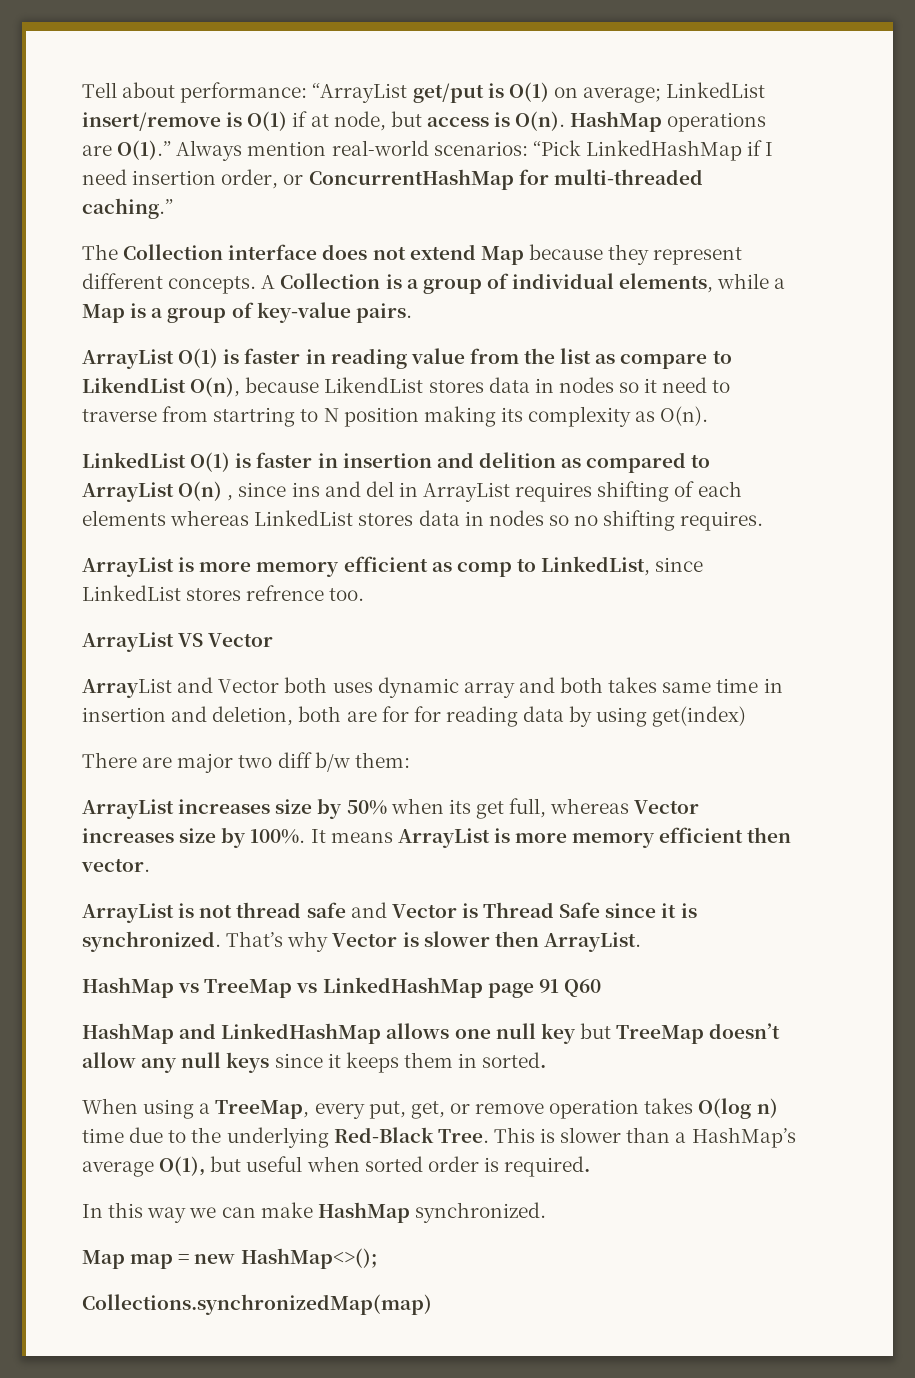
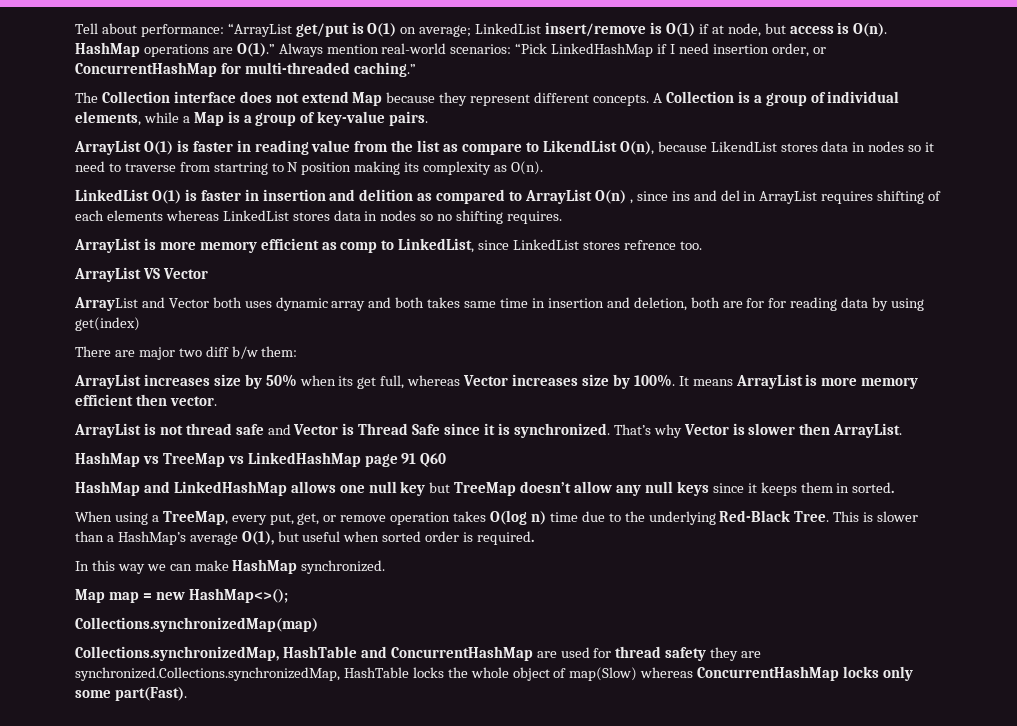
(432, 1304) none -> [75,646,762,661] [75,666,914,681] [75,687,187,701] // Collections.synchronizedMap, HashTable and ConcurrentHashMap are used for thread safety they are synchronized.Collections.synchronizedMap, HashTable locks the whole object of map(Slow) whereas ConcurrentHashMap locks only some part(Fast).

